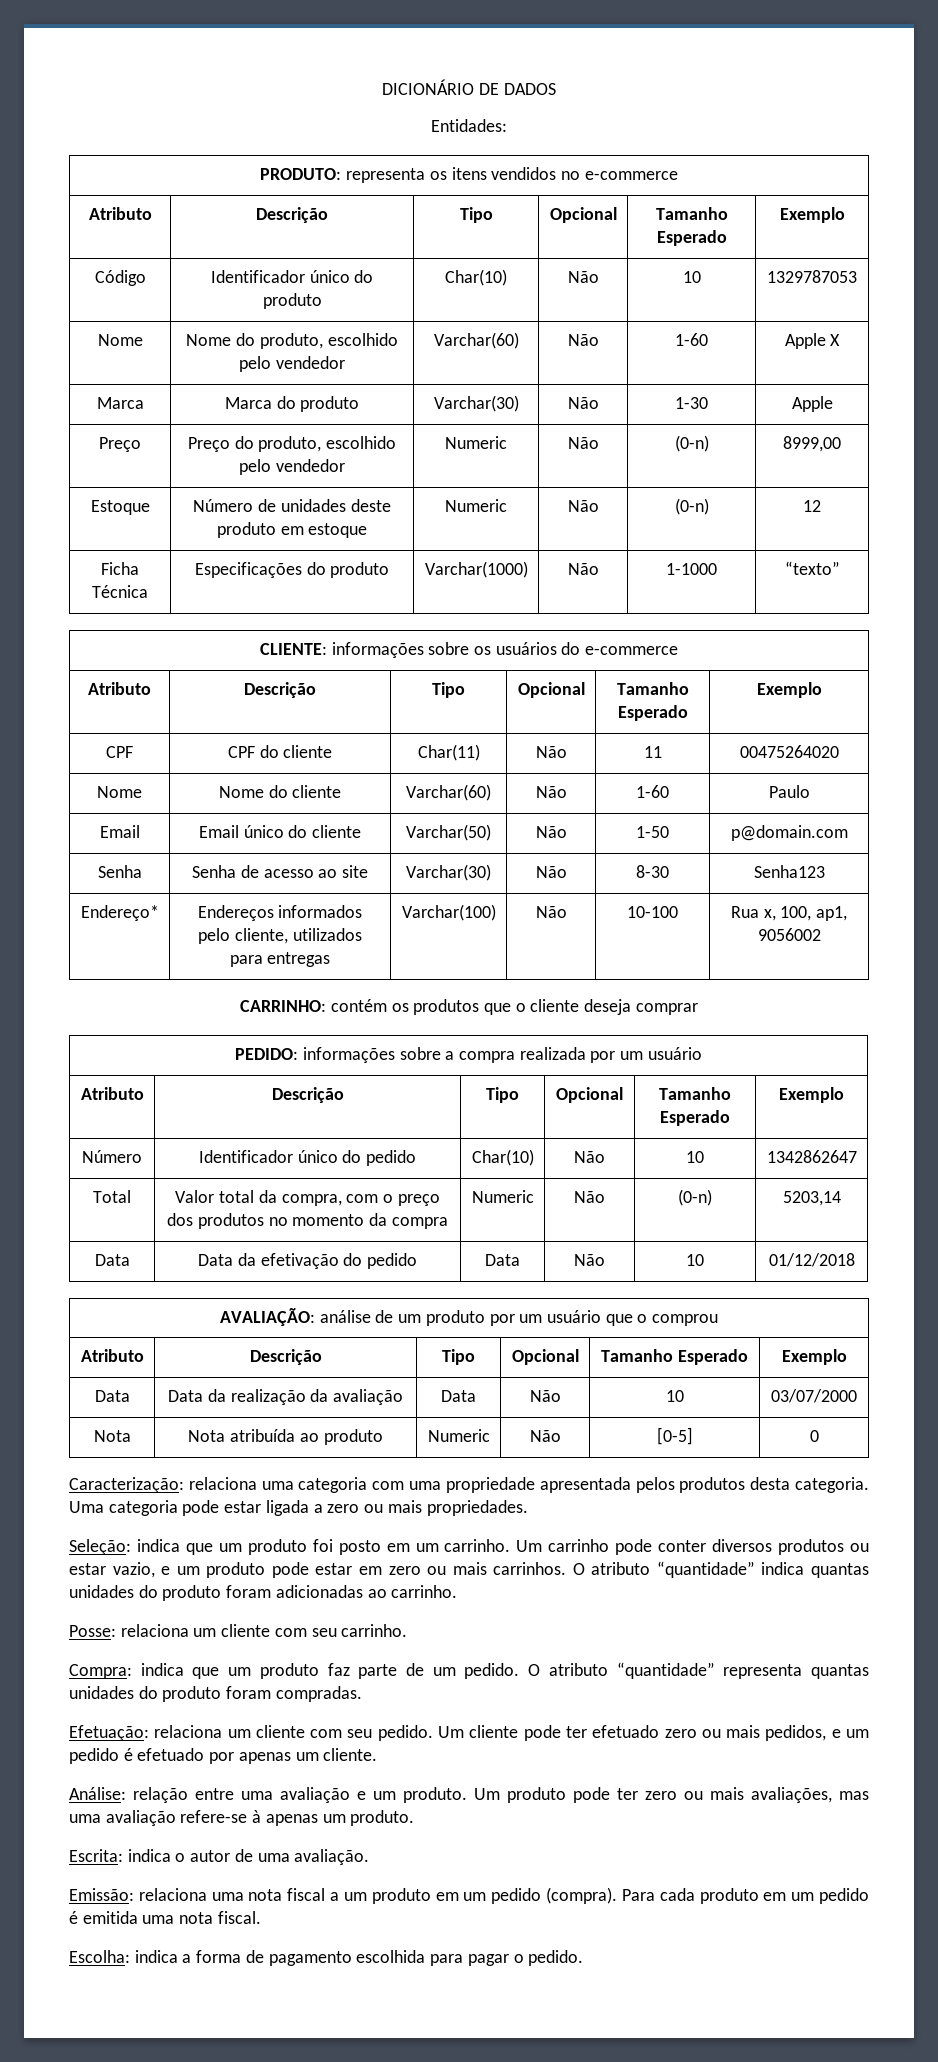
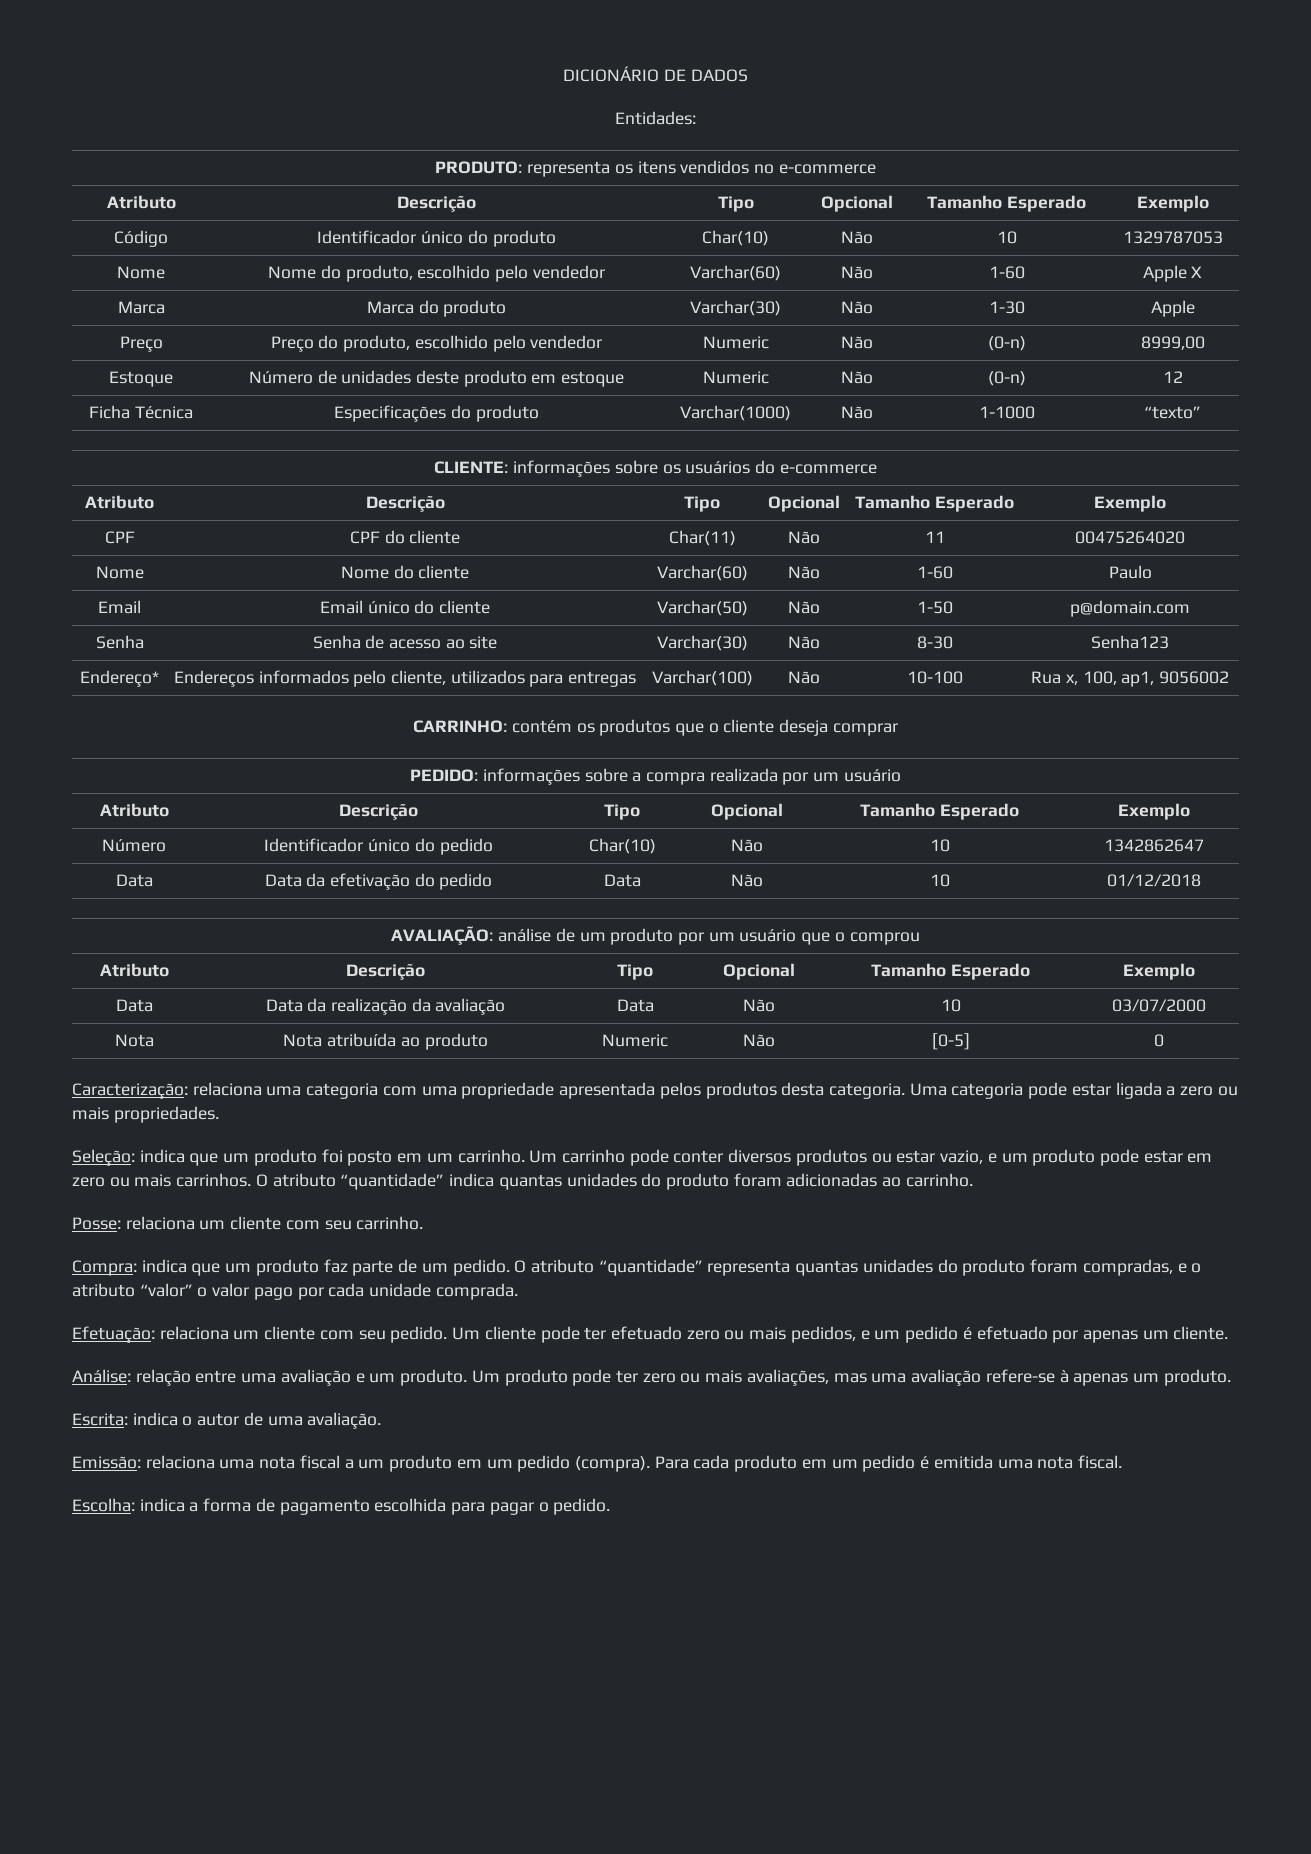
[93,1190,131,1203] [175,1190,440,1206] [167,1213,448,1229] [471,1190,534,1203] [574,1191,605,1203] [678,1189,712,1206] [782,1191,841,1206] // Total | Valor total da compra, com o preço dos produtos no momento da compra | Numeric | Não | (0-n) | 5203,14 -> (1204, 845) none
[275,1686,362,1702] compradas. -> [1082,1259,1202,1276] [72,1283,518,1300] compradas, e o atributo “valor” o valor pago por cada unidade comprada.

